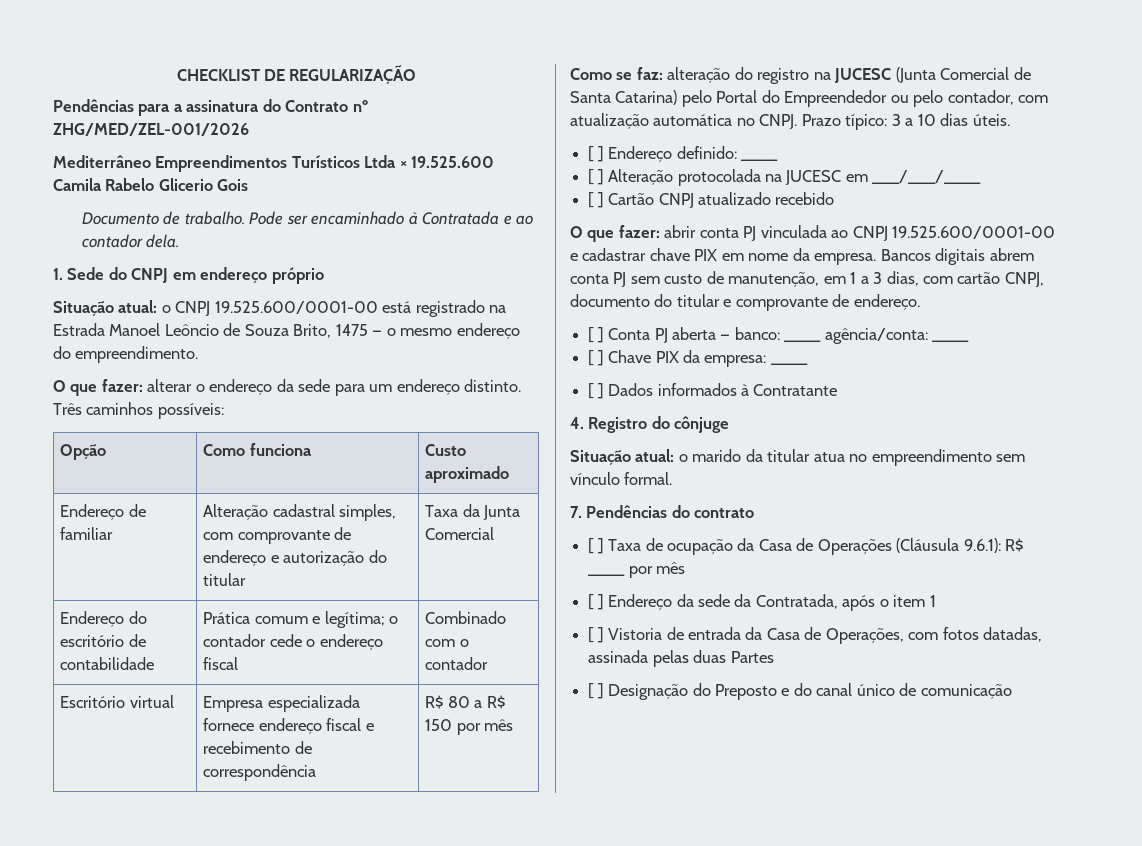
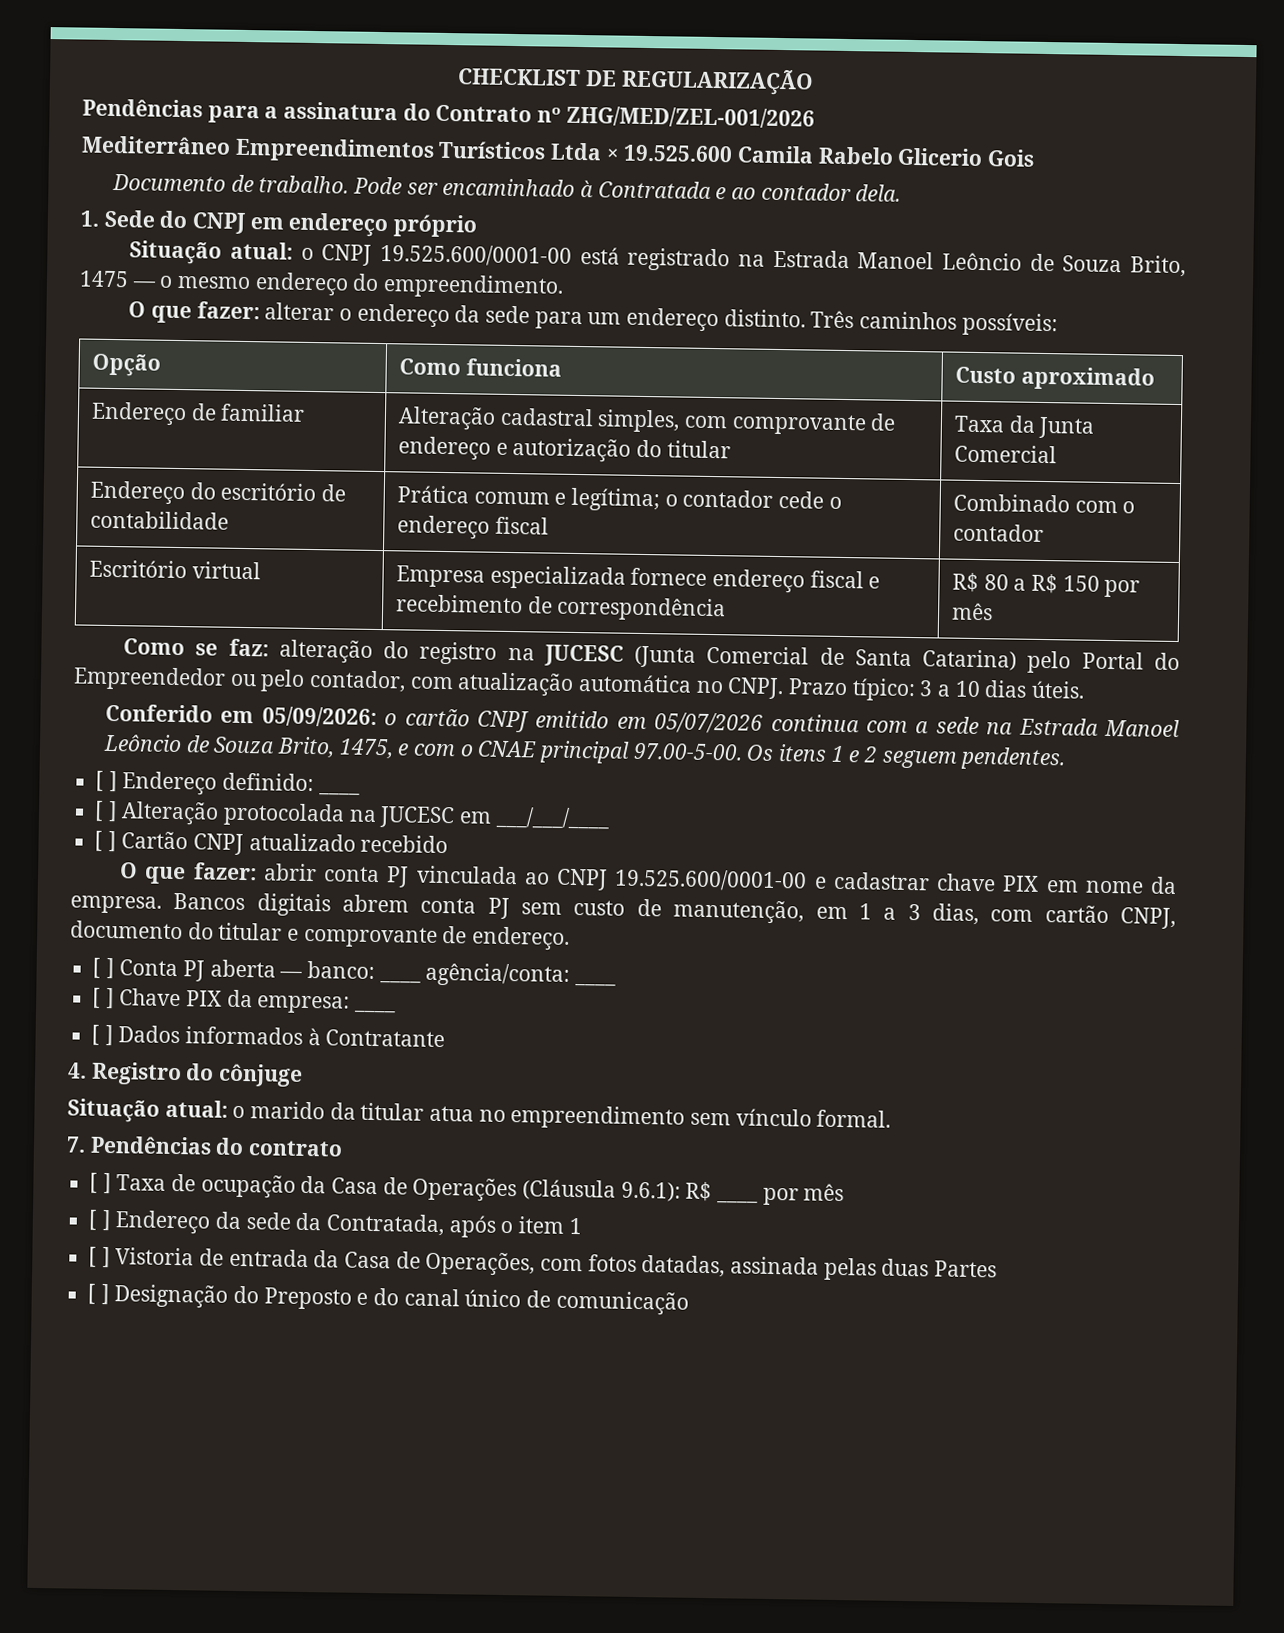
(1010, 120) none -> [104,703,1180,738] [102,733,1067,771] // Conferido em 05/09/2026: o cartão CNPJ emitido em 05/07/2026 continua com a sede na Estrada Manoel Leôncio de Souza Brito, 1475, e com o CNAE principal 97.00-5-00. Os itens 1 e 2 seguem pendentes.

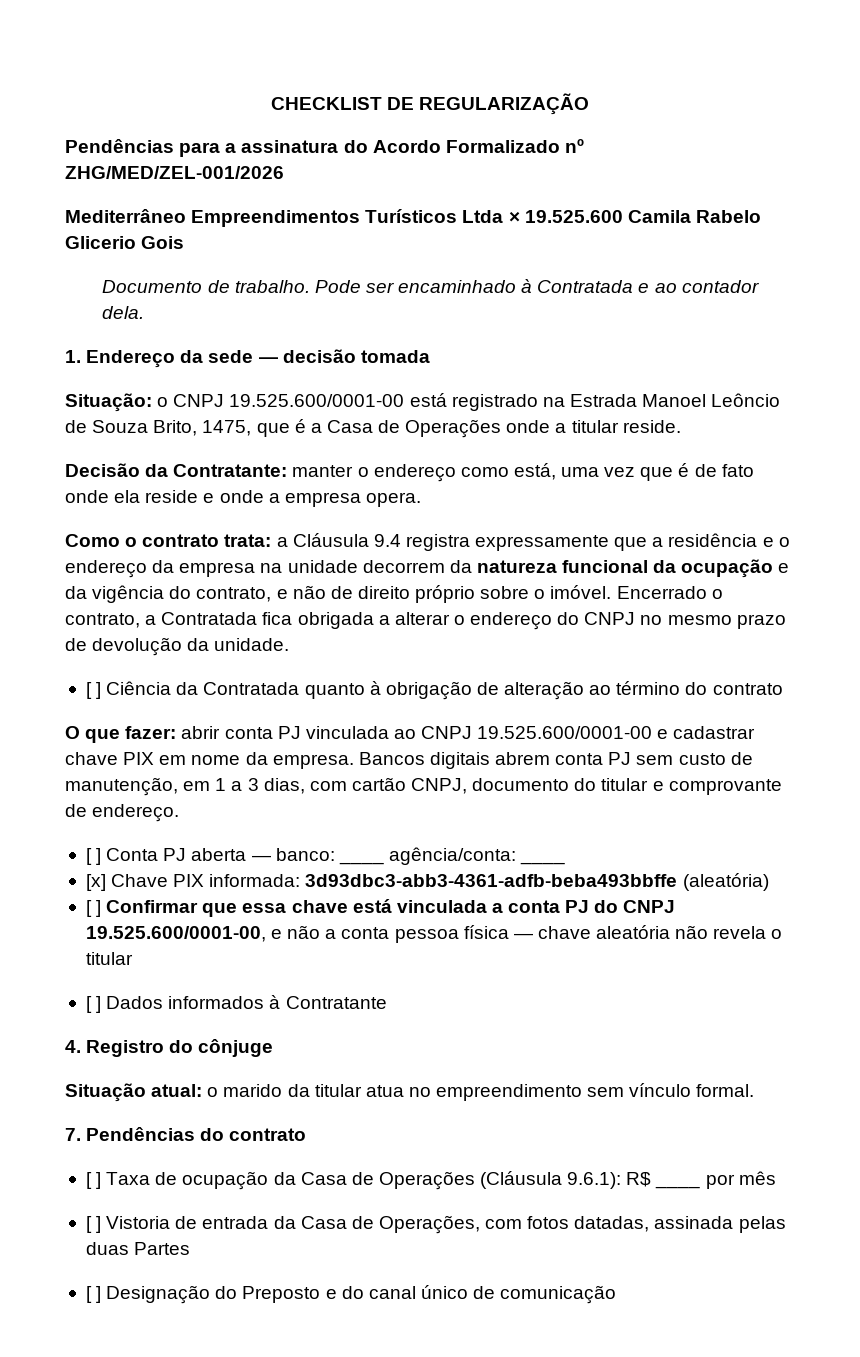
[435,104,533,123] Contrato -> [372,140,560,153] Acordo Formalizado
[103,209,479,238] [129,240,293,265] Sede do CNPJ em endereço próprio // Situação atual: -> [86,349,430,368] [65,393,152,412] Endereço da sede — decisão tomada // Situação:
[79,270,565,299] [128,301,1058,337] [92,352,162,377] [399,358,562,377] [955,366,1155,391] [91,401,306,427] [398,406,897,436] [398,436,731,463] [954,415,1096,439] [954,444,1058,464] [90,480,347,506] [90,510,230,530] [397,485,842,512] [397,515,549,540] [953,493,1136,514] [953,523,1045,543] [89,559,261,580] [396,565,881,594] [396,594,727,622] [952,572,1141,598] [951,602,994,621] [123,638,1180,674] [73,666,1086,702] [104,703,1180,738] [102,733,1067,771] [95,770,360,796] [94,800,610,830] [94,830,449,856] 1475 — o mesmo endereço do empreendimento. // O que fazer: alterar o endereço da sede para um endereço distinto. Três caminhos possíveis: // Opção | Como funciona | Custo aproximado // Endereço de familiar | Alteração cadastral simples, com comprovante de endereço e autorização do titular | Taxa da Junta Comercial // Endereço do escritório de contabilidade | Prática comum e legítima; o contador cede o endereço fiscal | Combinado com o contador // Escritório virtual | Empresa especializada fornece endereço fiscal e recebimento de correspondência | R$ 80 a R$ 150 por mês // Como se faz: alteração do registro na JUCESC (Junta Comercial de Santa Catarina) pelo Portal do Empreendedor ou pelo contador, com atualização automática no CNPJ. Prazo típico: 3 a 10 dias úteis. // Conferido em 05/09/2026: o cartão CNPJ emitido em 05/07/2026 continua com a sede na Estrada Manoel Leôncio de Souza Brito, 1475, e com o CNAE principal 97.00-5-00. Os itens 1 e 2 seguem pendentes. // [ ] Endereço definido: ____ // [ ] Alteração protocolada na JUCESC em ___/___/____ // [ ] Cartão CNPJ atualizado recebido -> [202,419,681,438] [65,463,754,482] [65,490,421,507] [65,533,790,551] [65,559,790,578] [65,585,723,603] [65,612,786,630] [65,637,290,656] [85,681,783,700] 1475, que é a Casa de Operações onde a titular reside. // Decisão da Contratante: manter o endereço como está, uma vez que é de fato onde ela reside e onde a empresa opera. // Como o contrato trata: a Cláusula 9.4 registra expressamente que a residência e o endereço da empresa na unidade decorrem da natureza funcional da ocupação e da vigência do contrato, e não de direito próprio sobre o imóvel. Encerrado o contrato, a Contratada fica obrigada a alterar o endereço do CNPJ no mesmo prazo de devolução da unidade. // [ ] Ciência da Contratada quanto à obrigação de alteração ao término do contrato
[92,987,397,1014] [ ] Chave PIX da empresa: ____ -> [85,873,769,891] [85,899,676,917] [85,925,783,943] [85,952,133,965] [x] Chave PIX informada: 3d93dbc3-abb3-4361-adfb-beba493bbffe (aleatória) // [ ] Confirmar que essa chave está vinculada a conta PJ do CNPJ 19.525.600/0001-00, e não a conta pessoa física — chave aleatória não revela o titular
[88,1209,582,1238] // [ ] Endereço da sede da Contratada, após o item 1 -> (776, 1178) none

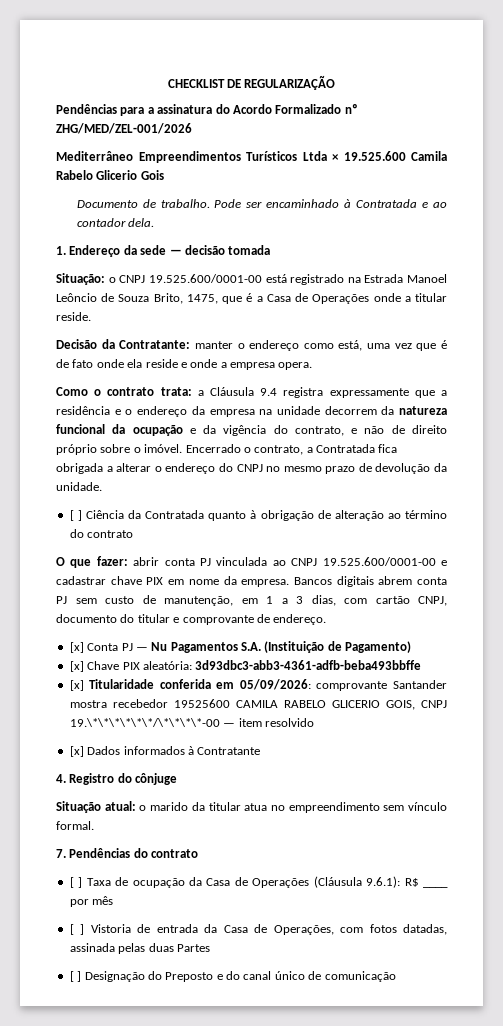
[85,848,335,865] [338,847,566,865] [ ] Conta PJ aberta — banco: ____ agência/conta: ____ -> [69,641,412,653] [x] Conta PJ — Nu Pagamentos S.A. (Instituição de Pagamento)
[209,874,301,887] informada: -> [142,661,192,670] aleatória:
[682,873,769,891] [85,899,676,917] [85,925,783,943] [85,952,133,965] [85,996,102,1013] (aleatória) // [ ] Confirmar que essa chave está vinculada a conta PJ do CNPJ 19.525.600/0001-00, e não a conta pessoa física — chave aleatória não revela o titular // [ ] -> [69,679,447,691] [69,699,447,710] [69,718,314,727] [69,746,84,757] // [x] Titularidade conferida em 05/09/2026: comprovante Santander mostra recebedor 19525600 CAMILA RABELO GLICERIO GOIS, CNPJ 19.\*\*\*\*\*\*/\*\*\*\*-00 — item resolvido // [x]

